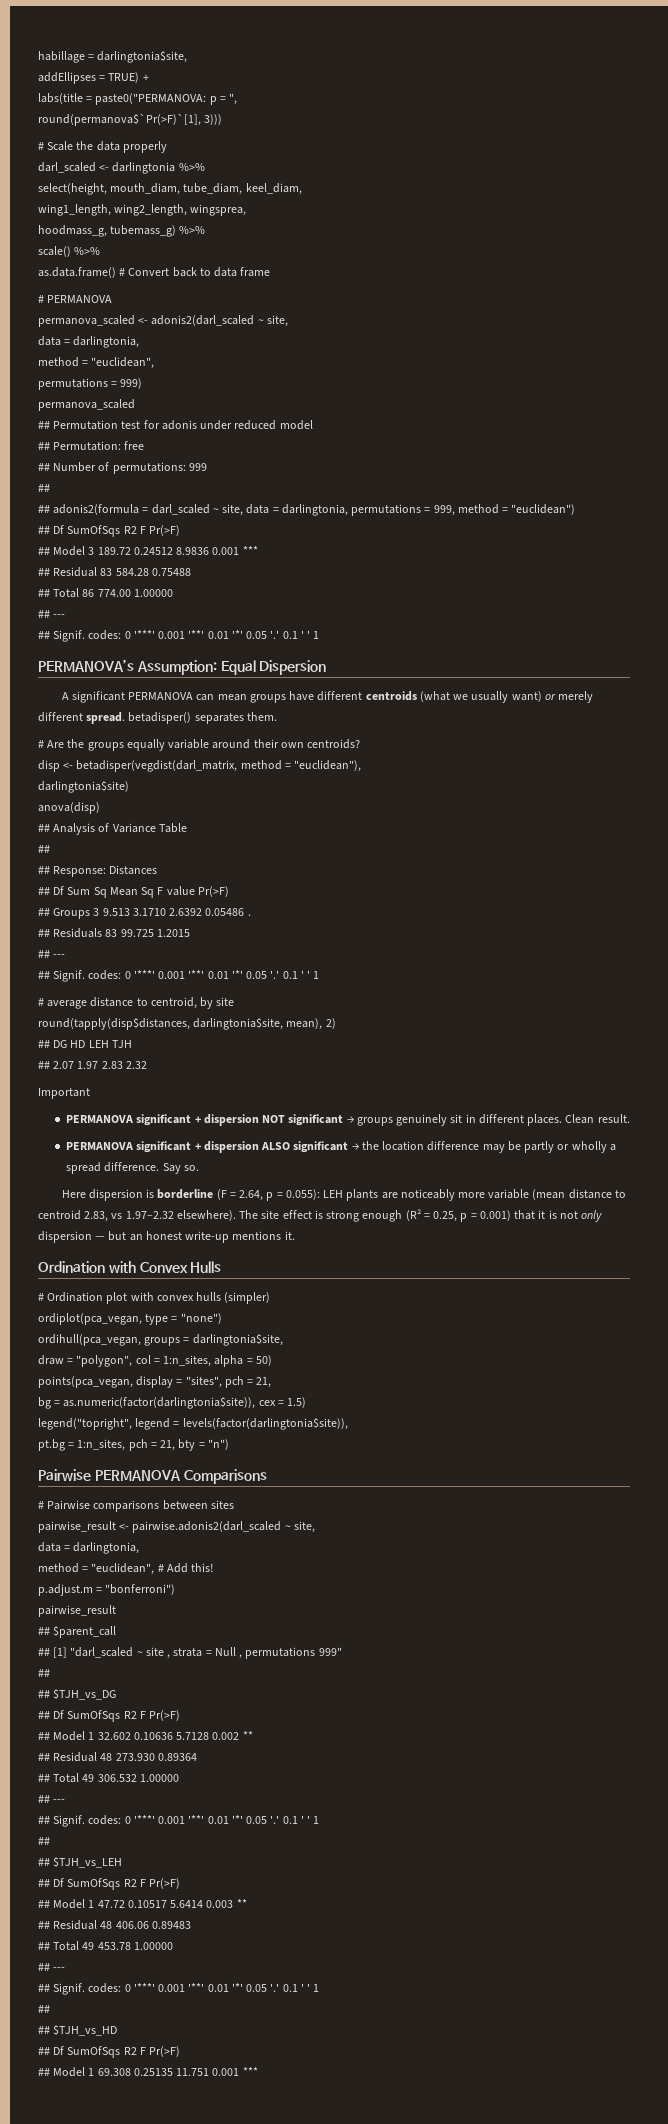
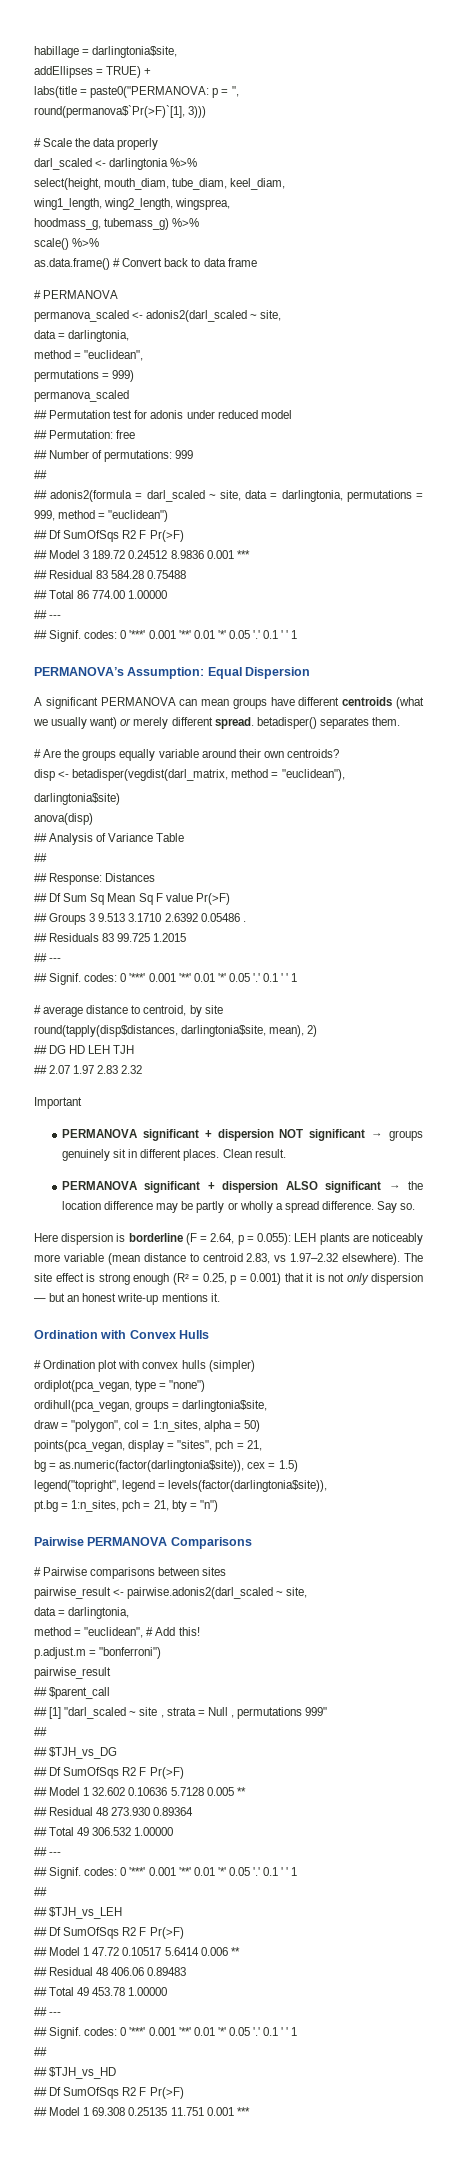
[212,1732,240,1740] 0.002 -> [206,1787,234,1796] 0.005
[206,1900,234,1908] 0.003 -> [200,1947,228,1956] 0.006

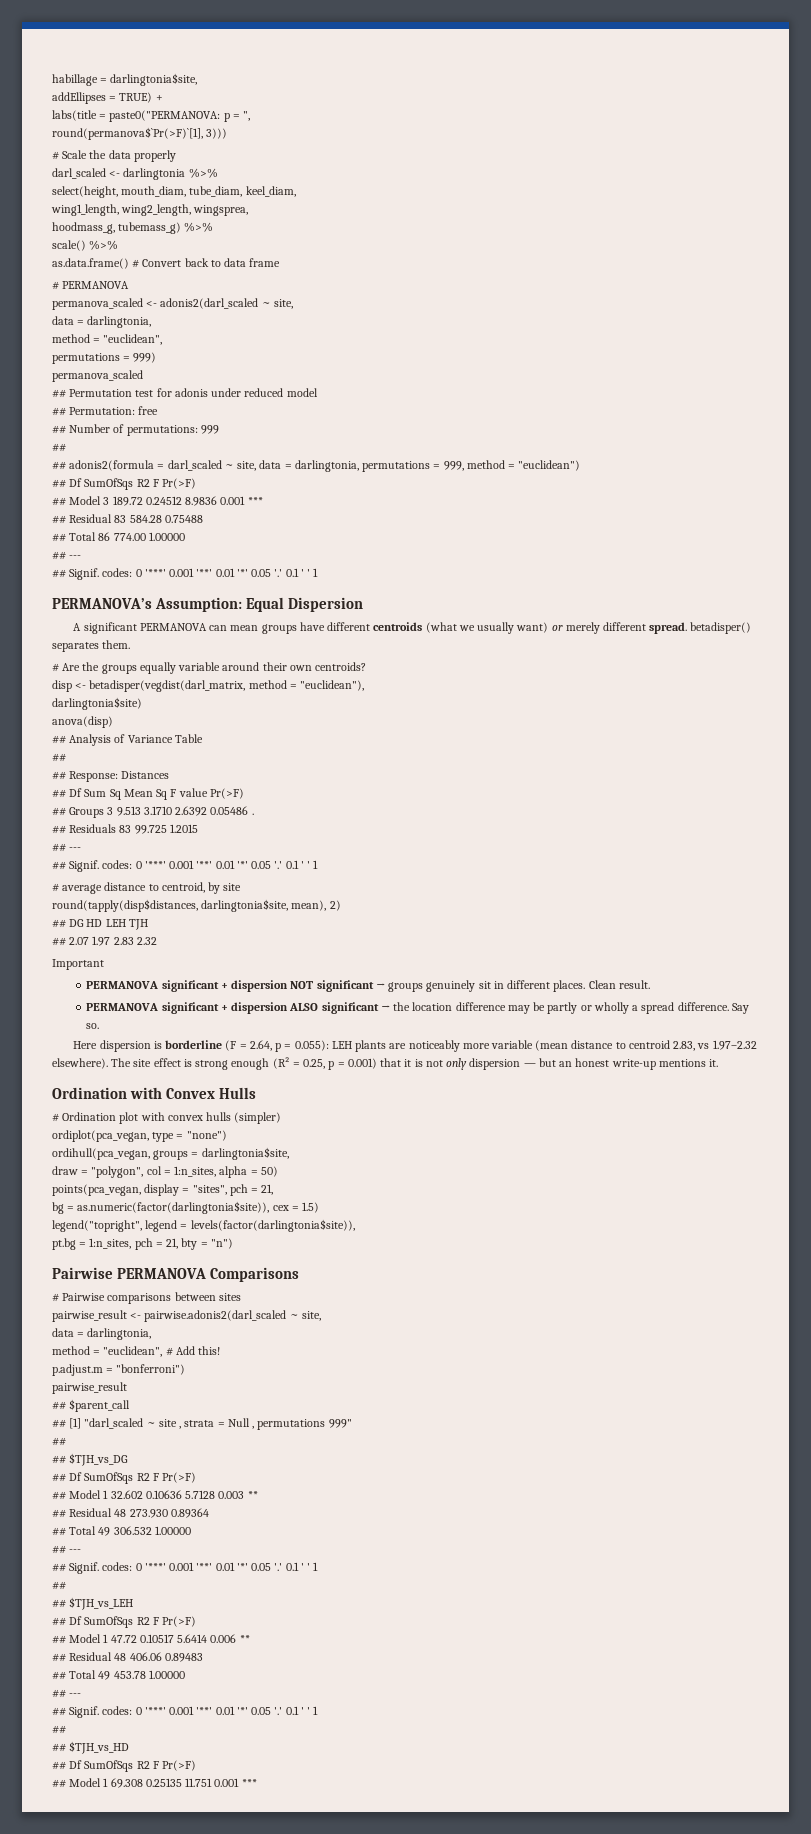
[206,1787,234,1796] 0.005 -> [218,1491,245,1499] 0.003

